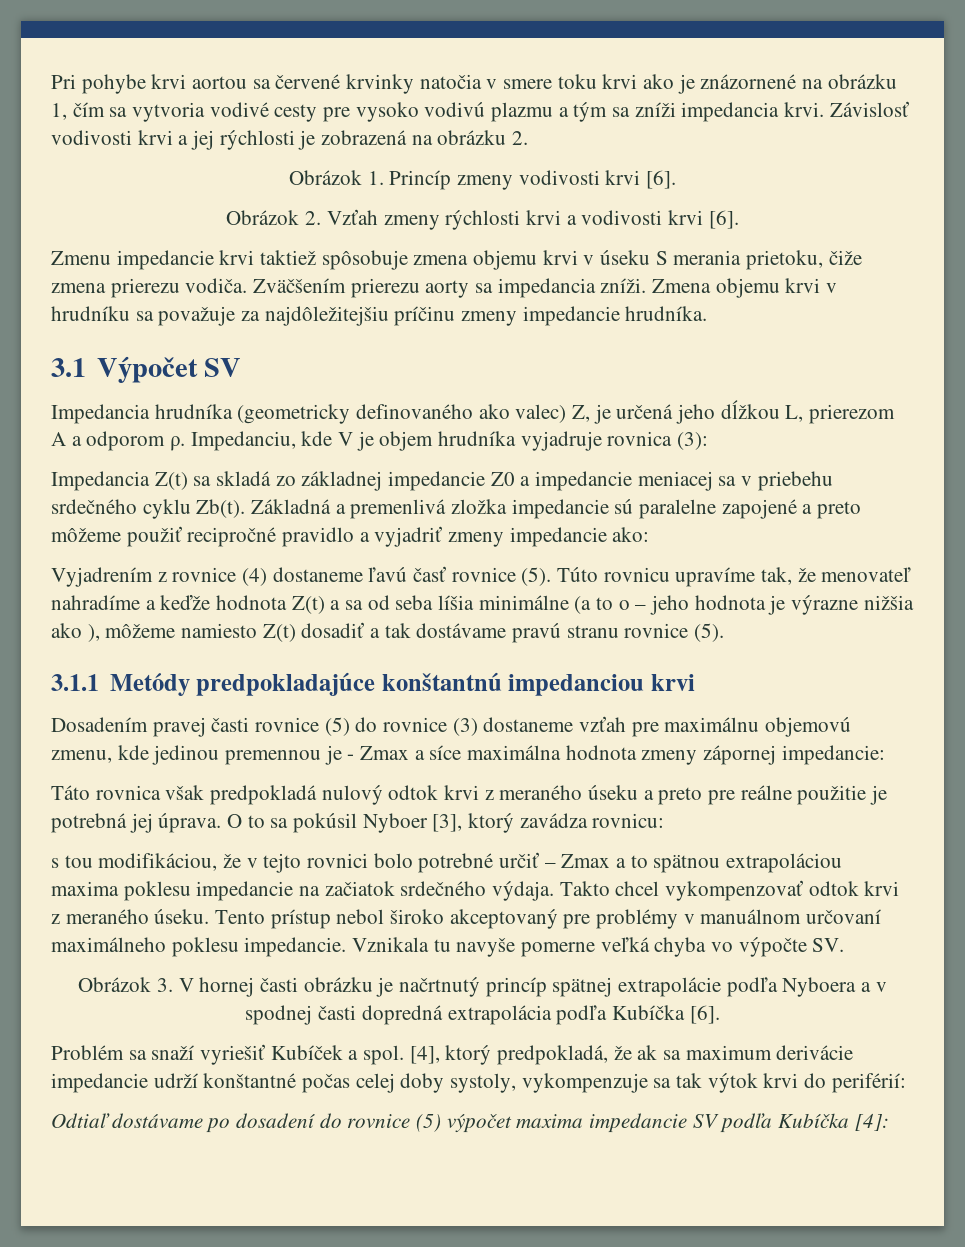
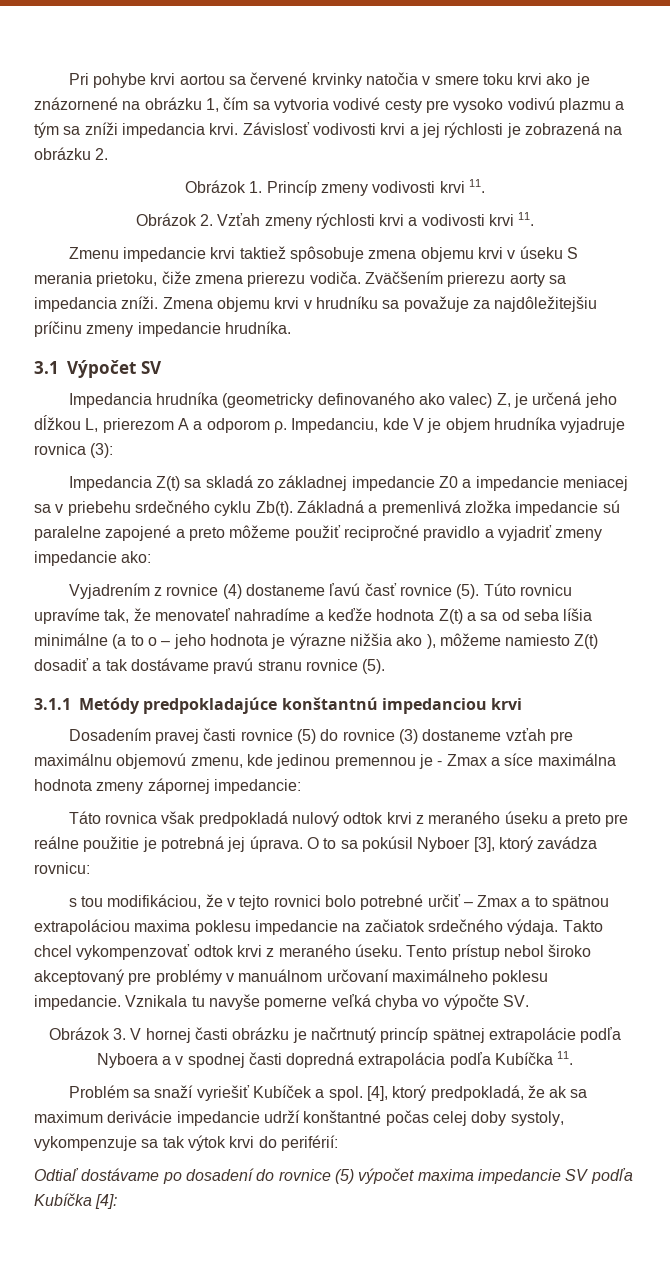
[646,170,677,189] [6]. -> [468,179,485,193] 11.
[708,210,739,229] [6]. -> [518,212,535,226] 11.
[689,1005,720,1024] [6]. -> [557,1051,574,1065] 11.

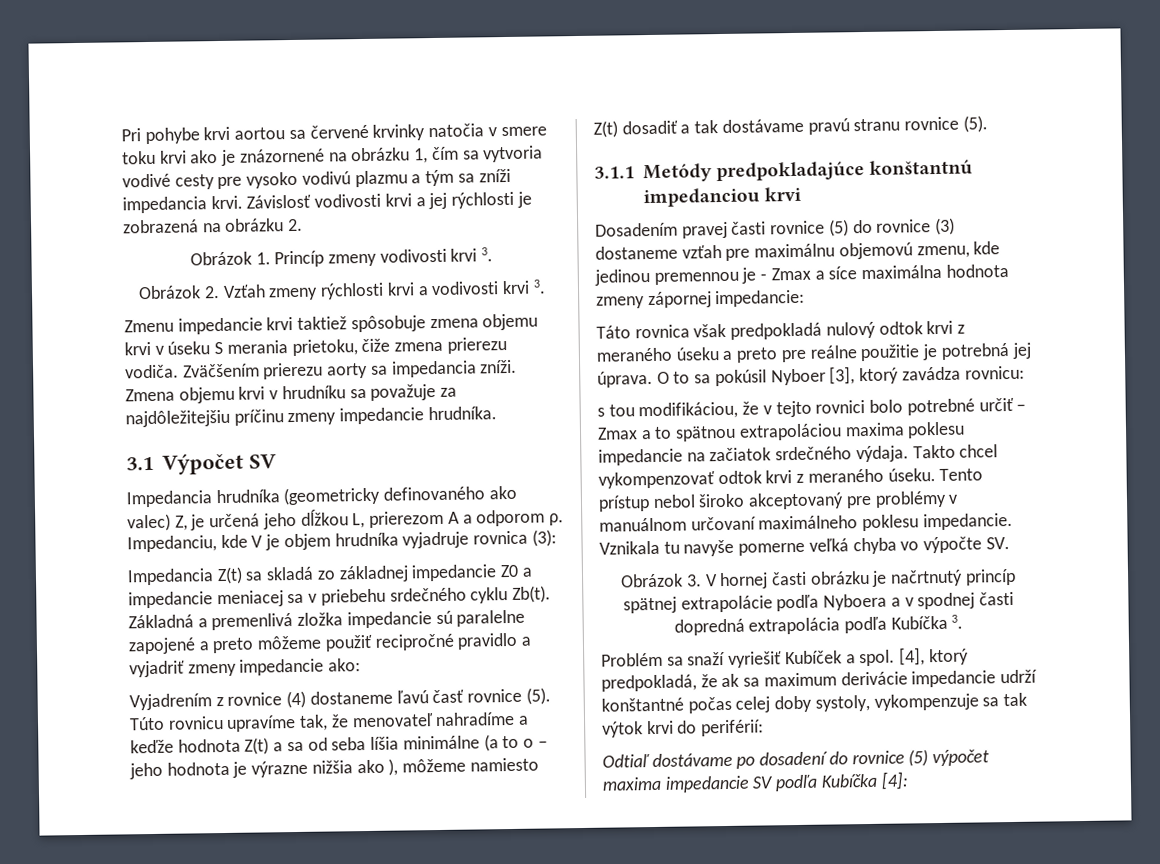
[468,179,485,193] 11. -> [481,247,494,262] 3.
[518,212,535,226] 11. -> [532,279,546,294] 3.
[557,1051,574,1065] 11. -> [951,614,964,629] 3.

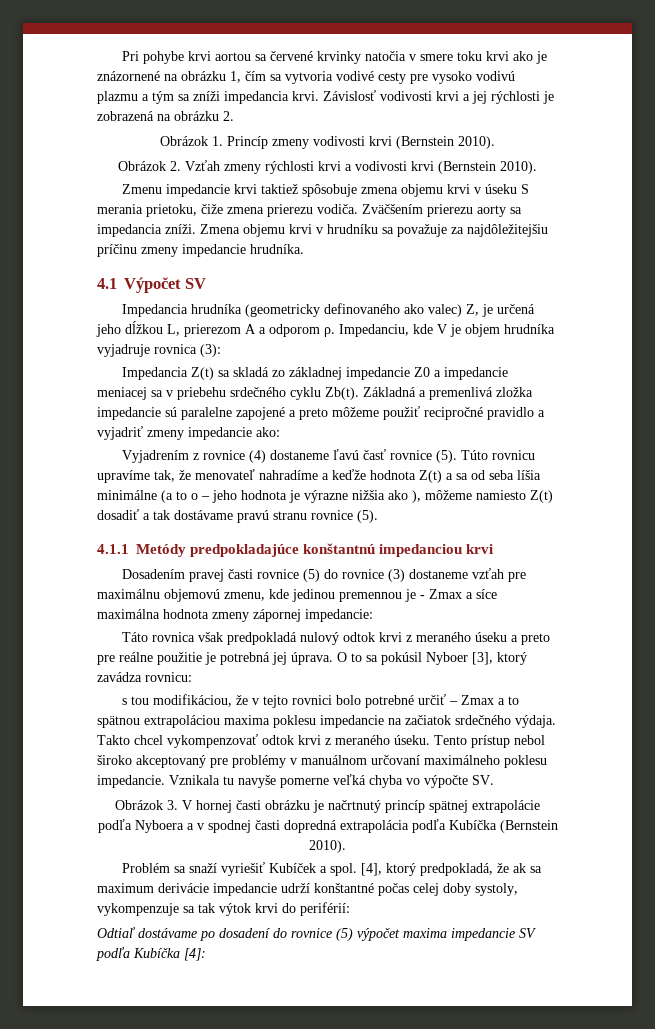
[481,247,494,262] 3. -> [396,136,495,149] (Bernstein 2010).
[532,279,546,294] 3. -> [438,161,537,174] (Bernstein 2010).
[126,456,154,471] 3.1 -> [97,278,117,289] 4.1
[594,166,635,179] 3.1.1 -> [97,544,129,554] 4.1.1
[951,614,964,629] 3. -> [499,820,558,833] [309,840,346,853] (Bernstein 2010).

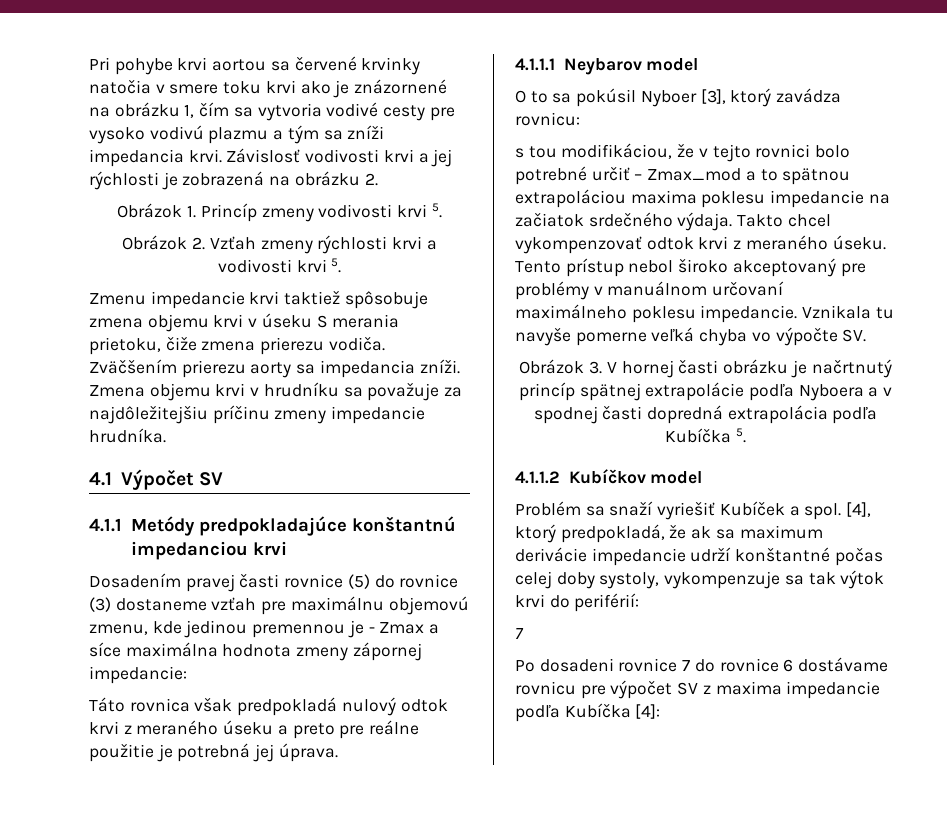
[396,136,495,149] (Bernstein 2010). -> [431,203,442,218] 5.
[438,161,537,174] (Bernstein 2010). -> [331,258,342,273] 5.
[121,303,535,317] [96,321,555,337] [97,344,221,357] [121,367,508,380] [97,387,533,400] [97,406,545,420] [97,426,280,440] [121,449,535,463] [97,469,541,483] [97,490,553,503] [97,509,378,523] // Impedancia hrudníka (geometricky definovaného ako valec) Z, je určená jeho dĺžkou L, prierezom A a odporom ρ. Impedanciu, kde V je objem hrudníka vyjadruje rovnica (3): // Impedancia Z(t) sa skladá zo základnej impedancie Z0 a impedancie meniacej sa v priebehu srdečného cyklu Zb(t). Základná a premenlivá zložka impedancie sú paralelne zapojené a preto môžeme použiť recipročné pravidlo a vyjadriť zmeny impedancie ako: // Vyjadrením z rovnice (4) dostaneme ľavú časť rovnice (5). Túto rovnicu upravíme tak, že menovateľ nahradíme a keďže hodnota Z(t) a sa od seba líšia minimálne (a to o – jeho hodnota je výrazne nižšia ako ), môžeme namiesto Z(t) dosadiť a tak dostávame pravú stranu rovnice (5). -> (224, 479) none
(333, 658) none -> [515,58,699,75] // 4.1.1.1 Neybarov model //
[460,695,494,705] Zmax -> [647,168,742,181] Zmax_mod
[499,820,558,833] [309,840,346,853] (Bernstein 2010). -> [735,428,746,443] [515,469,703,484] 5. // 4.1.1.2 Kubíčkov model
[97,927,400,941] Odtiaľ dostávame po dosadení do rovnice (5) výpočet -> [515,628,524,639] [515,657,889,672] [515,680,711,699] 7 // Po dosadeni rovnice 7 do rovnice 6 dostávame rovnicu pre výpočet SV z
[519,928,536,938] SV -> (881, 690) none

